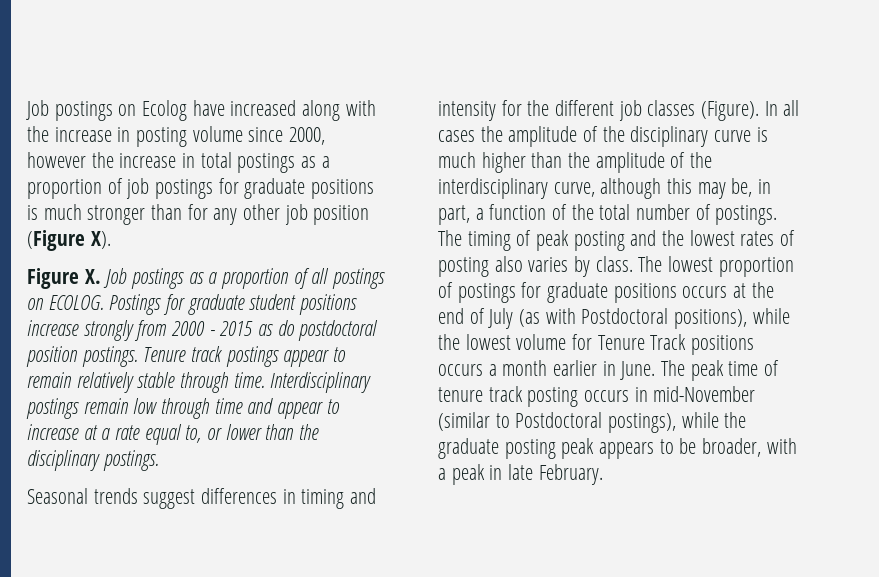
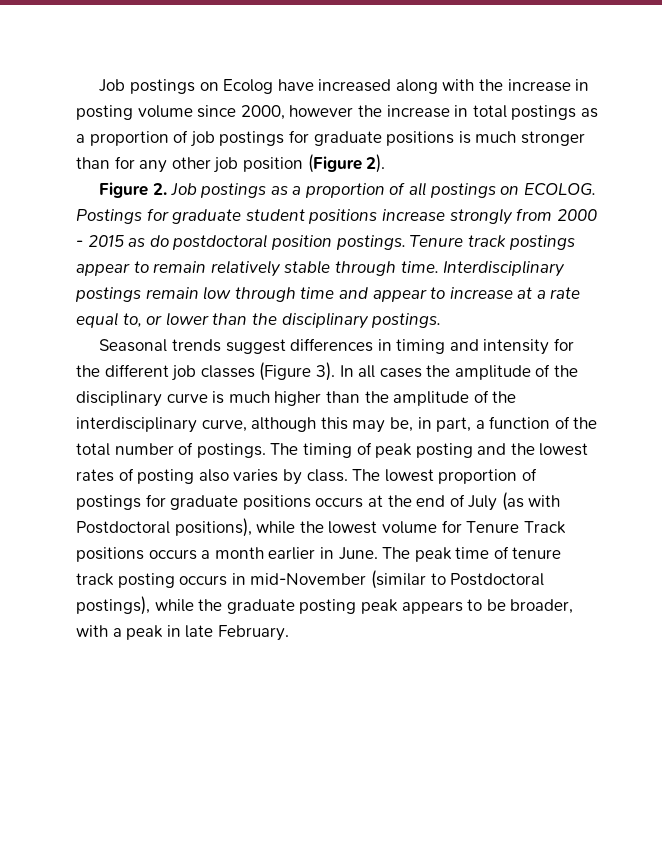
[90,231,111,249] X). -> [366,154,386,173] 2).
[84,269,101,284] X. -> [152,183,167,195] 2.
[701,101,760,121] (Figure). -> [259,362,335,381] (Figure 3).

